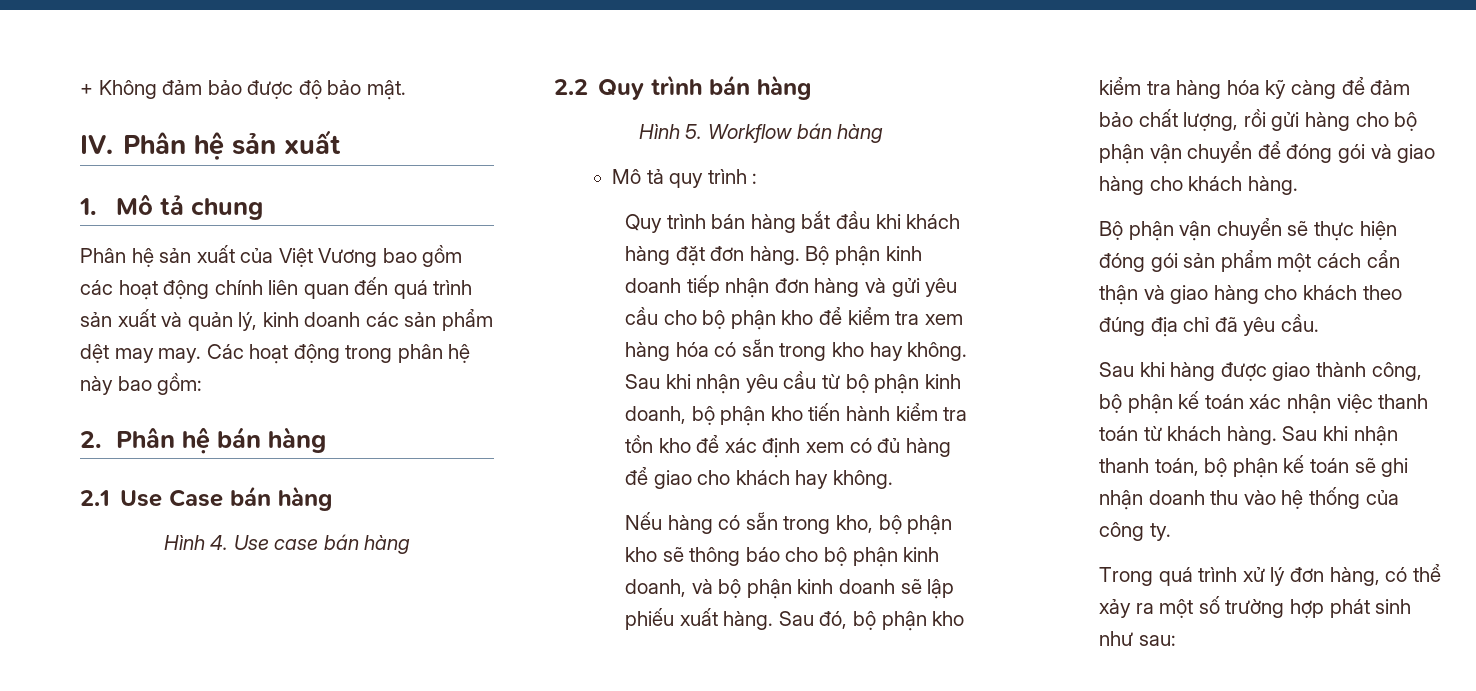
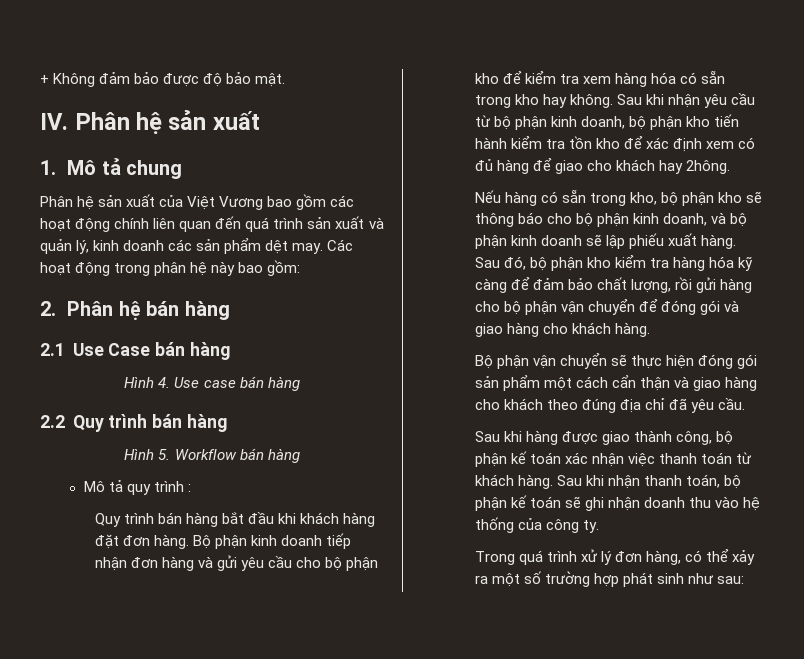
[114,348,154,363] may -> (289, 247) none
[832,470,893,489] không. -> [686,160,731,174] 2hông.

